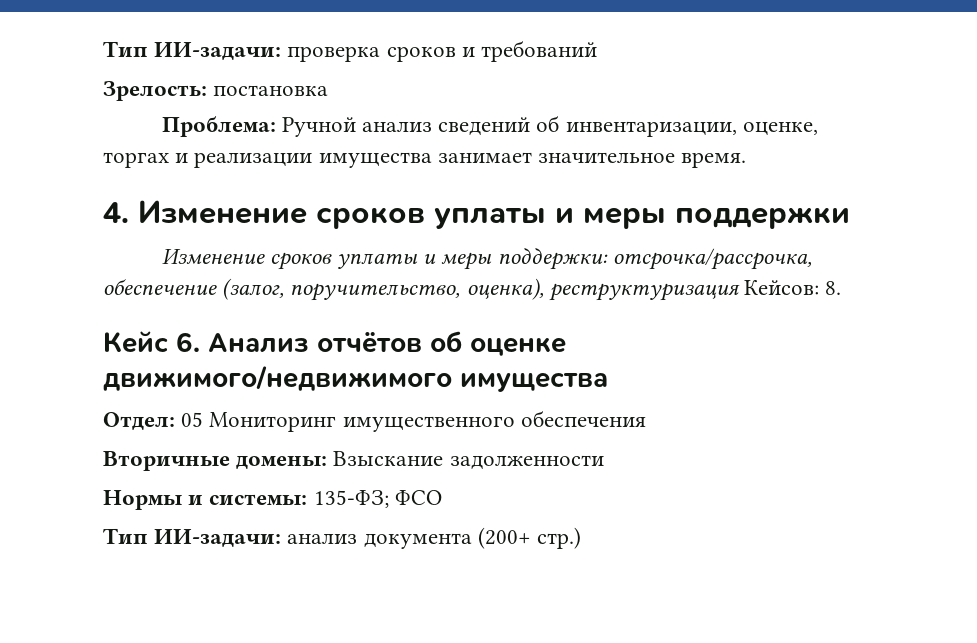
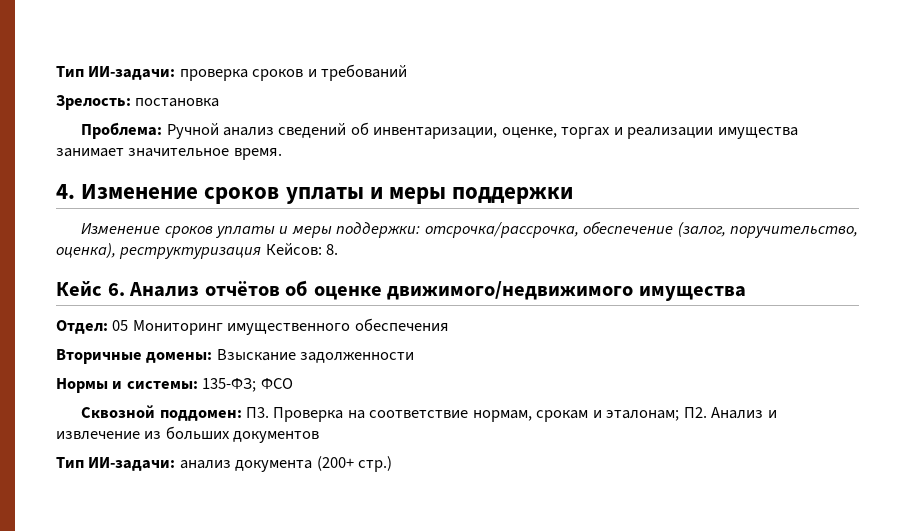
(442, 497) none -> [81,405,777,422] [56,426,320,443] // Сквозной поддомен: П3. Проверка на соответствие нормам, срокам и эталонам; П2. Анализ и извлечение из больших документов

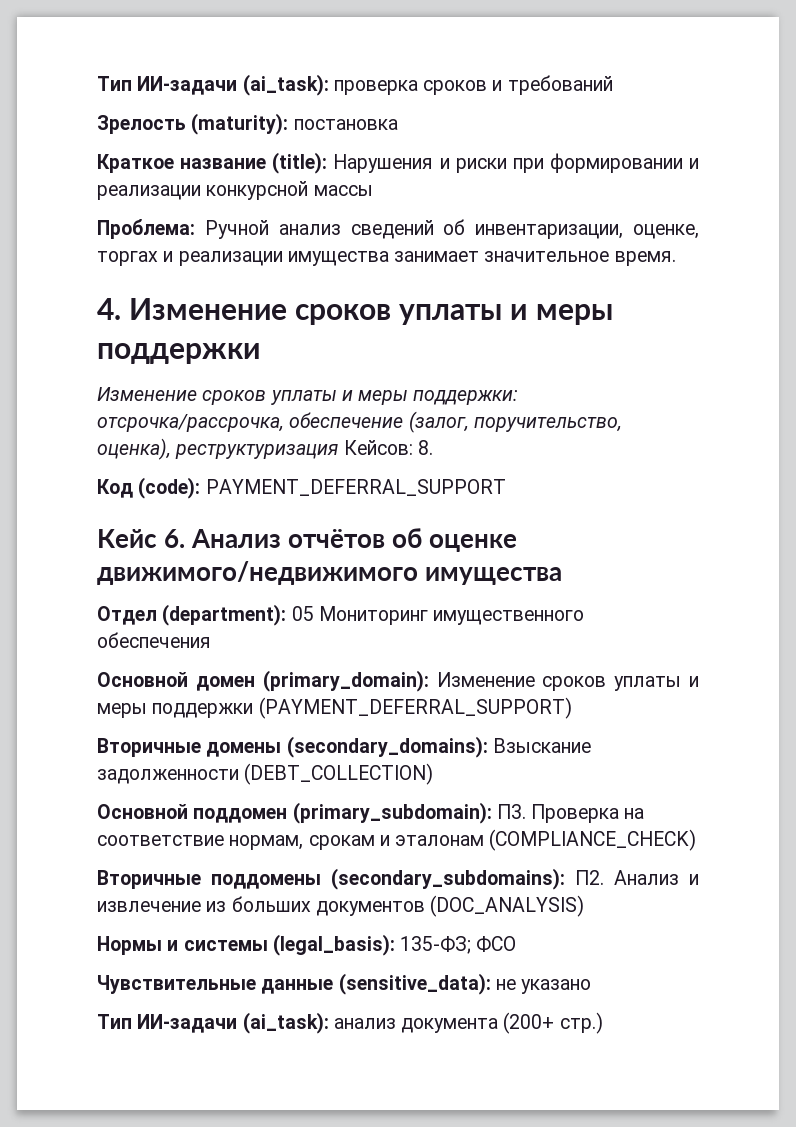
[56,66,176,80] Тип ИИ-задачи: -> [97,74,329,96] Тип ИИ-задачи (ai_task):
[56,95,131,110] Зрелость: -> [97,113,289,135] Зрелость (maturity):
(220, 102) none -> [97,152,699,174] [97,181,373,200] // Краткое название (title): Нарушения и риски при формировании и реализации конкурсной массы
(339, 249) none -> [97,477,506,499] // Код (code): PAYMENT_DEFERRAL_SUPPORT
[56,320,108,334] Отдел: -> [97,604,287,626] Отдел (department):
[56,349,213,364] // Вторичные домены: -> [97,670,699,692] [97,697,572,719] [97,736,488,758] // Основной домен (primary_domain): Изменение сроков уплаты и меры поддержки (PAYMENT_DEFERRAL_SUPPORT) // Вторичные домены (secondary_domains):
[56,378,293,393] [81,405,242,421] // Нормы и системы: 135-ФЗ; ФСО // Сквозной поддомен: -> [244,763,434,785] [97,802,492,824] (DEBT_COLLECTION) // Основной поддомен (primary_subdomain):
[606,410,680,421] эталонам; -> [395,829,697,851] [97,868,565,890] эталонам (COMPLIANCE_CHECK) // Вторичные поддомены (secondary_subdomains):
[56,457,176,471] // Тип ИИ-задачи: -> [430,895,585,917] [97,934,517,956] [97,973,592,995] [97,1012,329,1034] (DOC_ANALYSIS) // Нормы и системы (legal_basis): 135-ФЗ; ФСО // Чувствительные данные (sensitive_data): не указано // Тип ИИ-задачи (ai_task):

